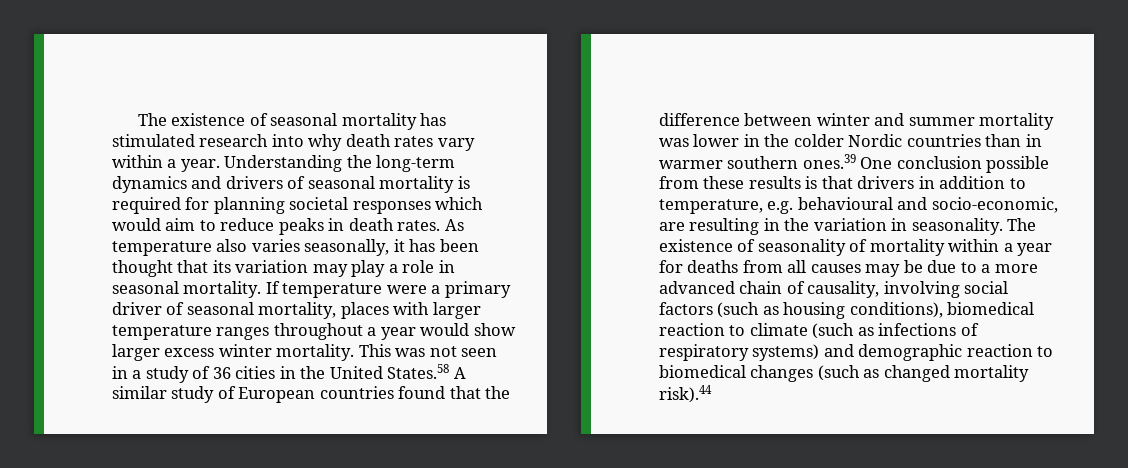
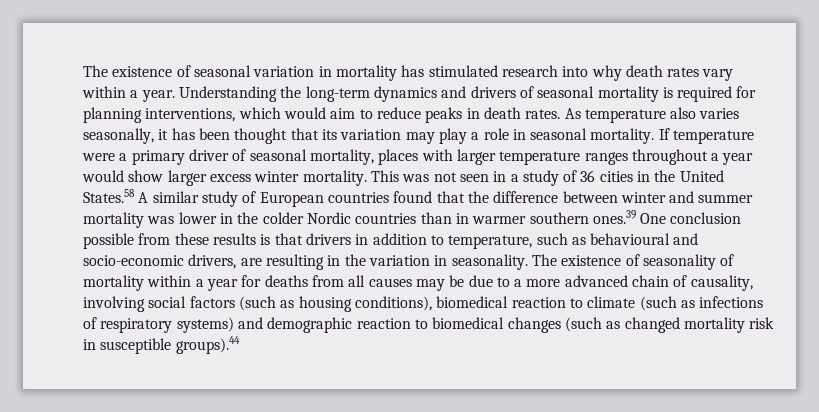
(338, 119) none -> [253,66,332,77] variation in
[289,197,431,214] societal responses -> [145,108,236,122] interventions,
[767,197,1058,214] e.g. behavioural and socio-economic, -> [536,233,699,245] [83,254,237,269] such as behavioural and socio-economic drivers,
[659,385,712,403] risk).44 -> [749,317,775,329] [83,336,240,354] risk in susceptible groups).44

